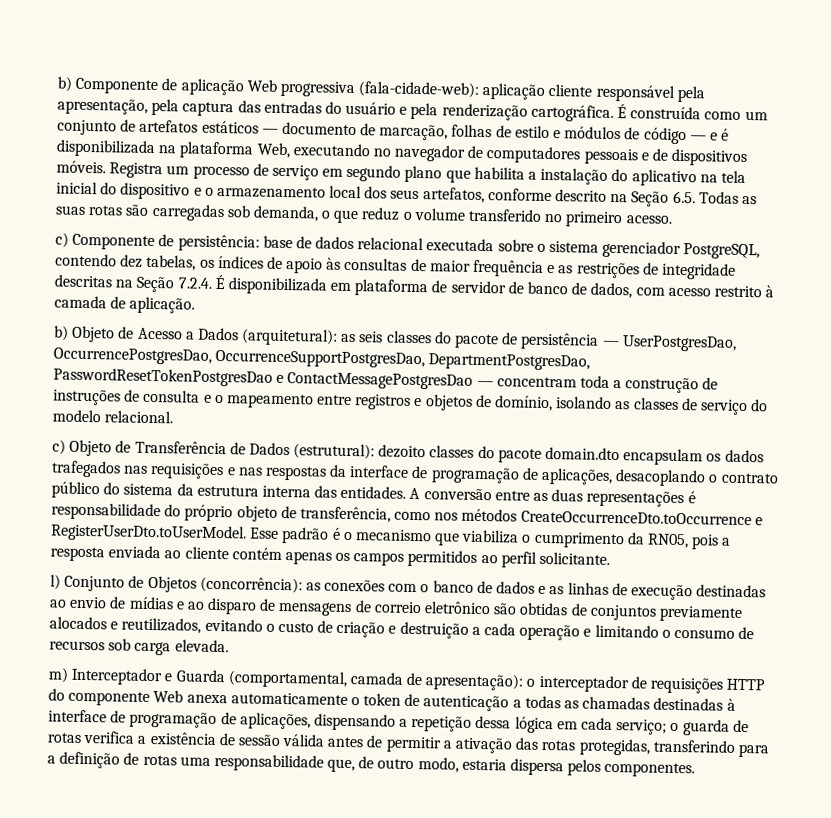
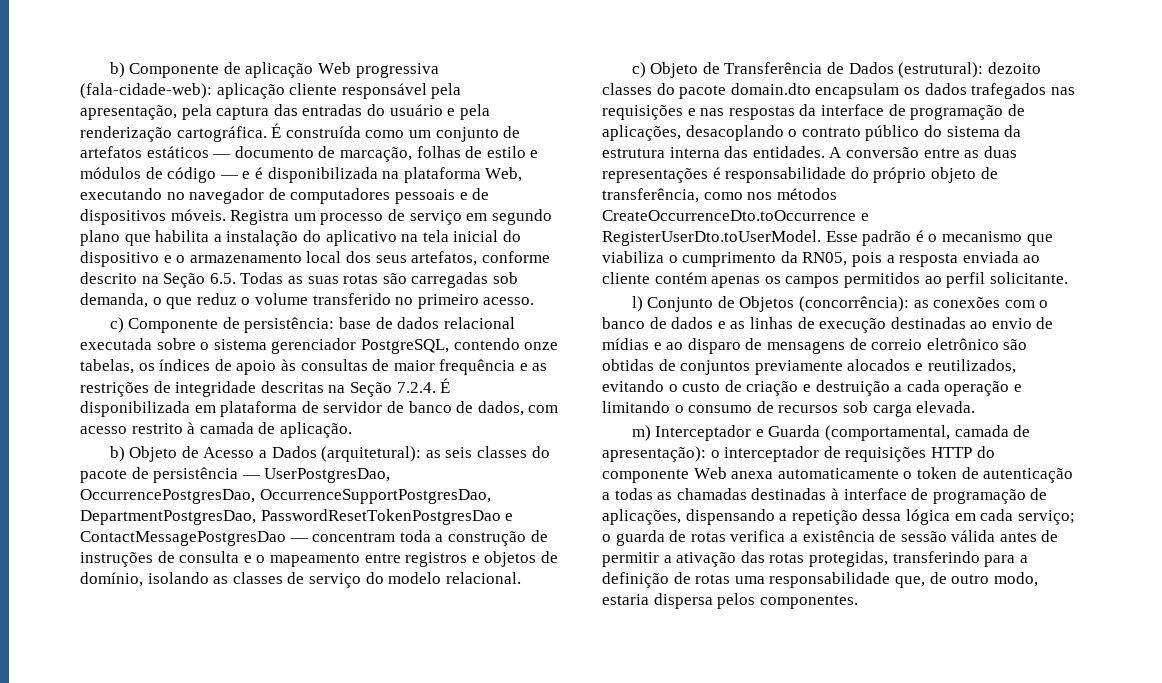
[120,254,144,268] dez -> [524,342,559,350] onze

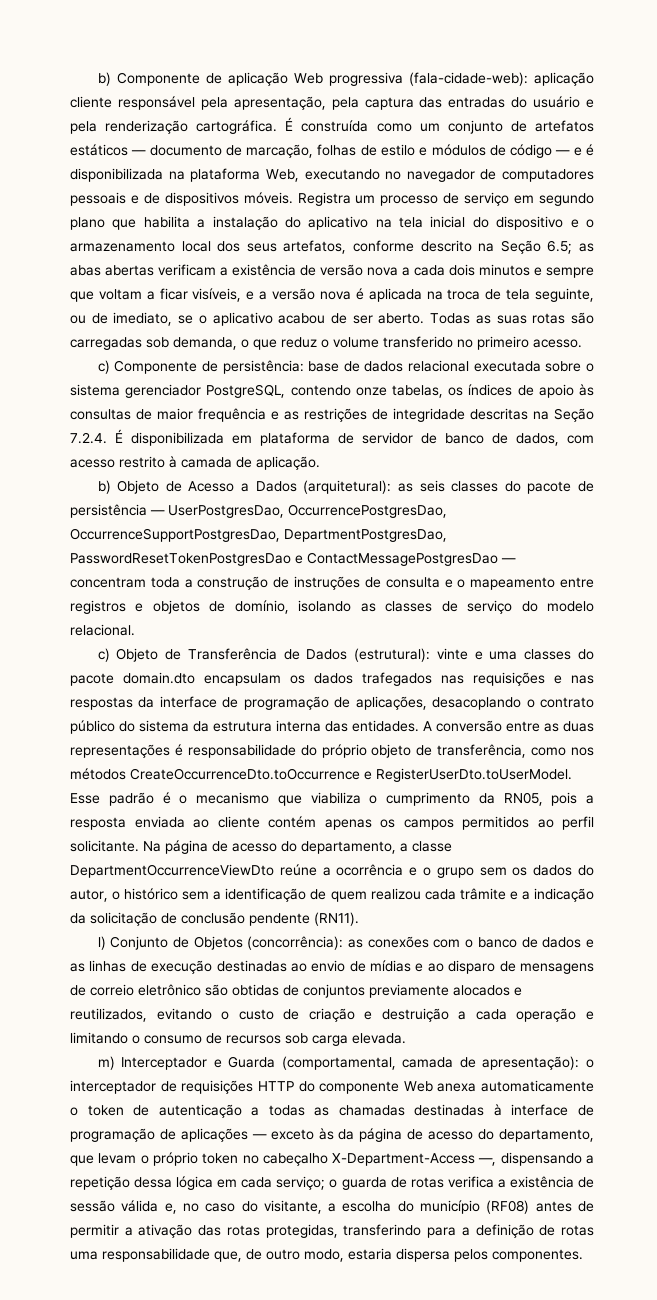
[209,273,236,284] 6.5. -> [547,240,595,254] [70,264,594,278] [70,288,595,302] [70,312,425,326] 6.5; as abas abertas verificam a existência de versão nova a cada dois minutos e sempre que voltam a ficar visíveis, e a versão nova é aplicada na troca de tela seguinte, ou de imediato, se o aplicativo acabou de ser aberto.
[987,62,1041,74] dezoito -> [436,648,518,660] vinte e uma
(1068, 278) none -> [143,840,452,854] [70,864,595,878] [70,888,595,902] [70,912,359,926] Na página de acesso do departamento, a classe DepartmentOccurrenceViewDto reúne a ocorrência e o grupo sem os dados do autor, o histórico sem a identificação de quem realizou cada trâmite e a indicação da solicitação de conclusão pendente (RN11).
[602,509,681,525] aplicações, -> [180,1128,595,1142] [70,1152,497,1166] aplicações — exceto às da página de acesso do departamento, que levam o próprio token no cabeçalho X-Department-Access —,
(996, 536) none -> [164,1200,530,1214] e, no caso do visitante, a escolha do município (RF08)

